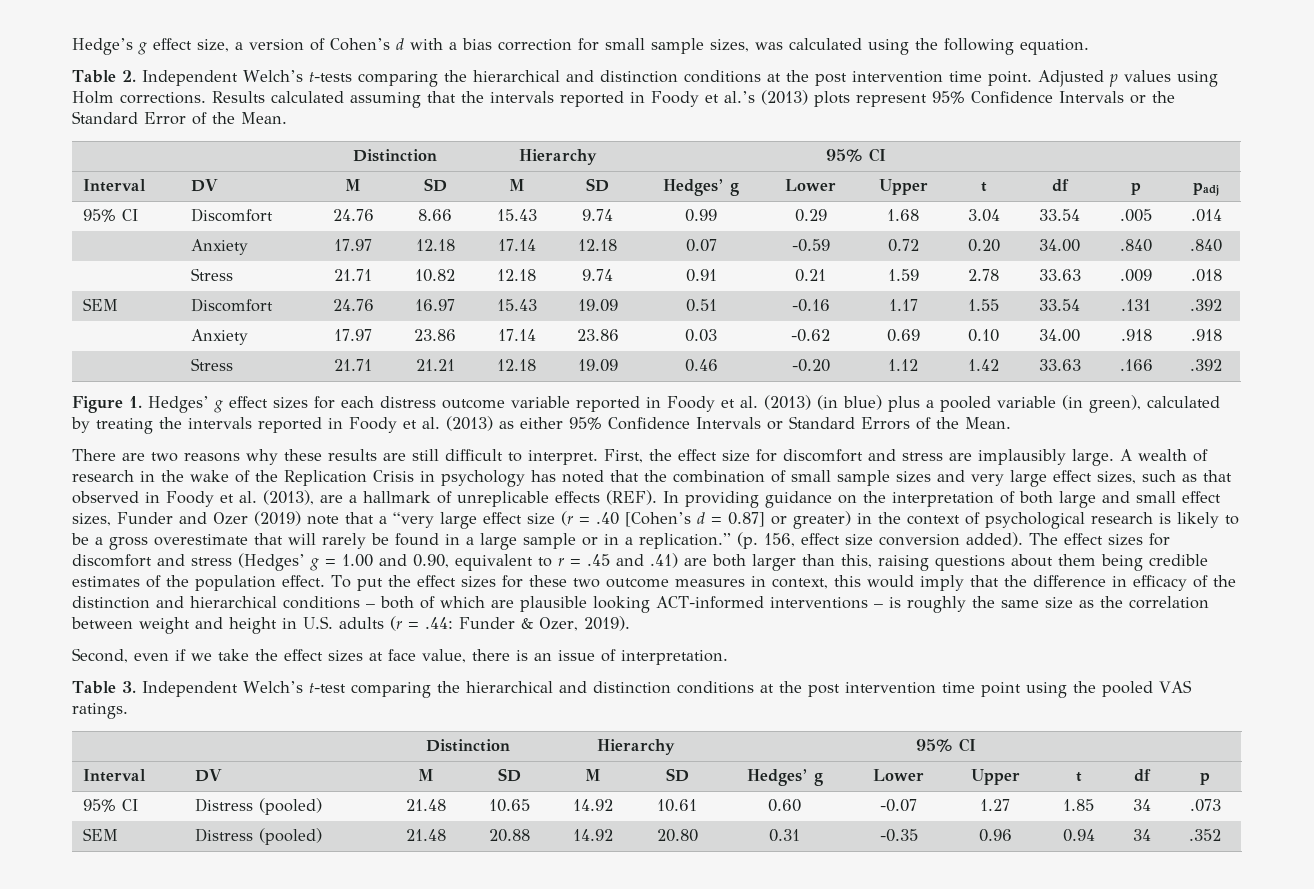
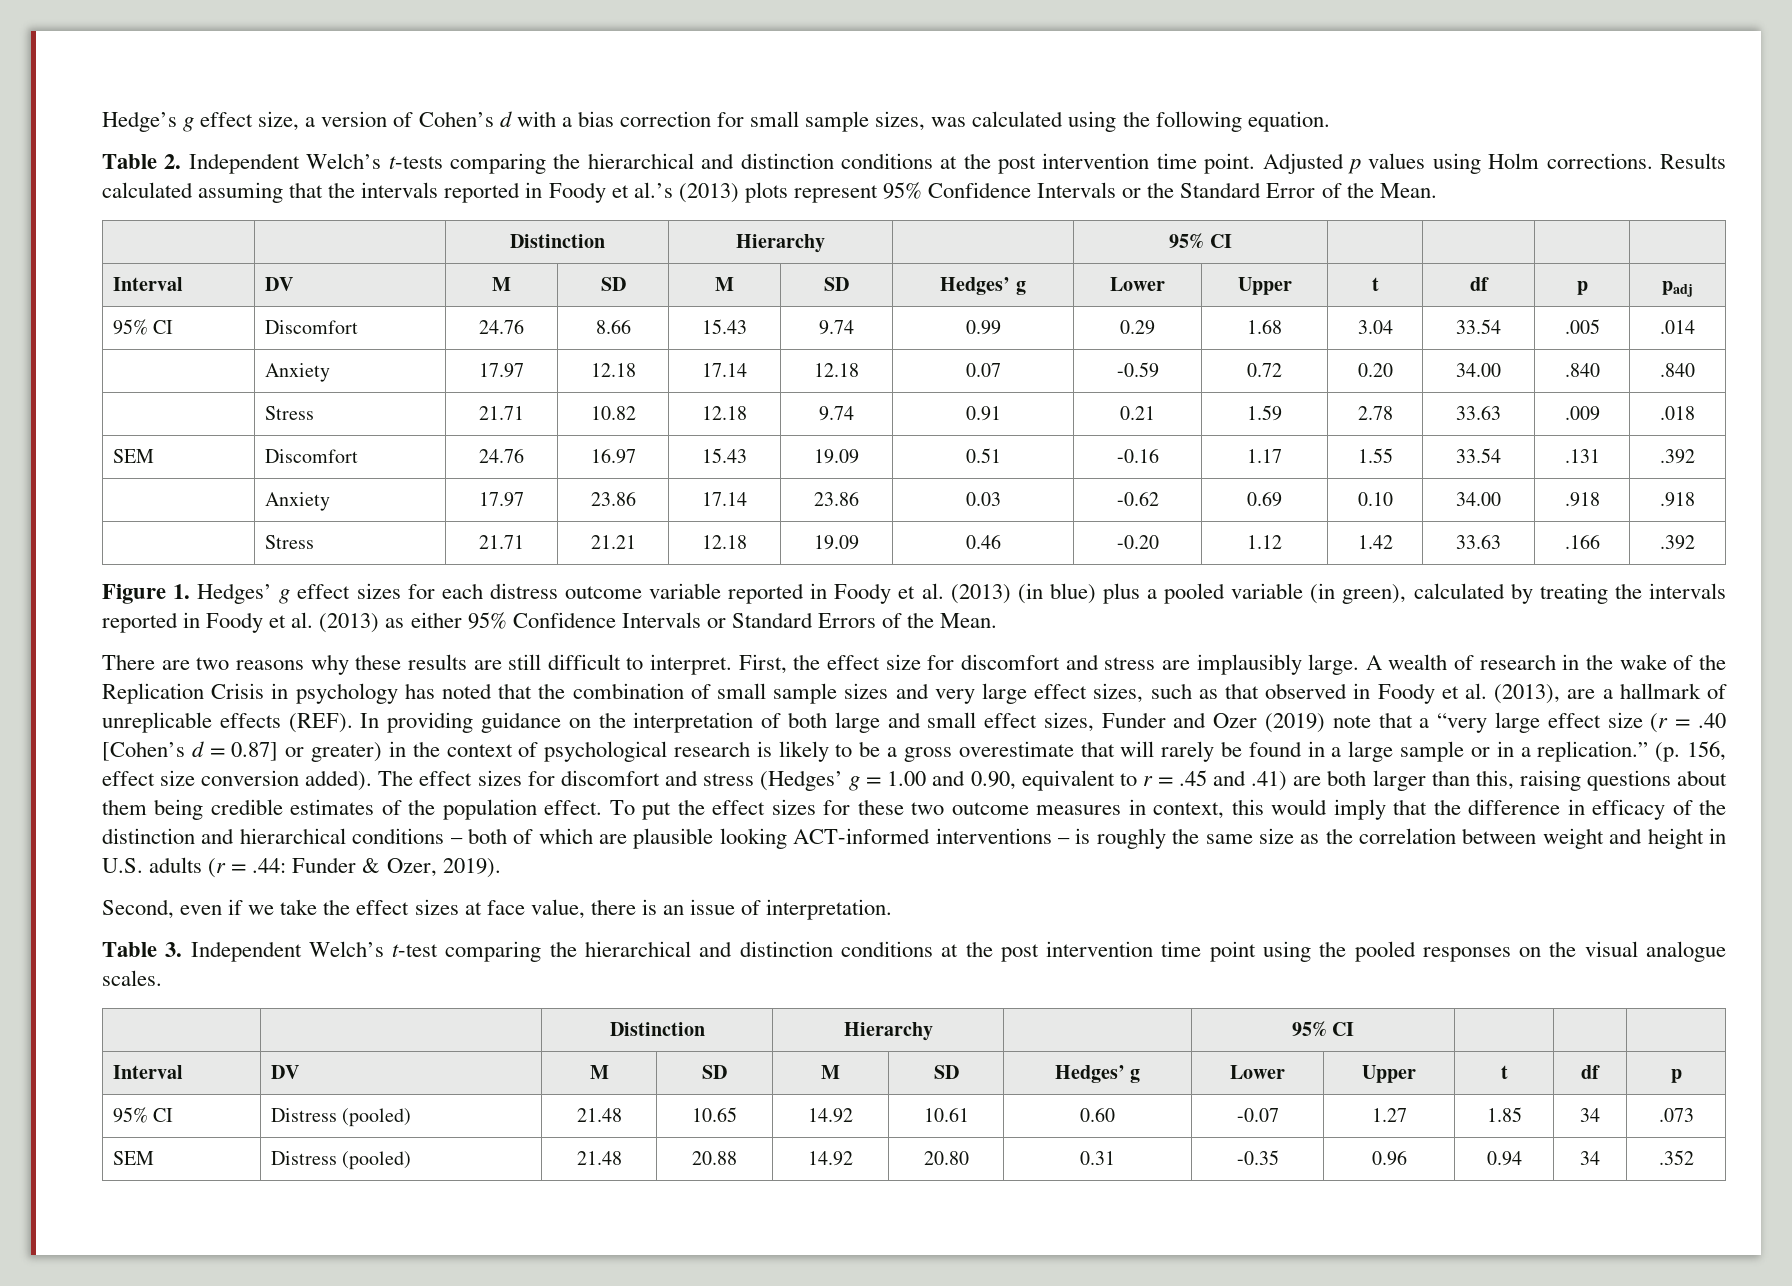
[1158,680,1192,693] [72,703,128,719] VAS ratings. -> [1422,941,1727,962] [102,970,162,986] responses on the visual analogue scales.

